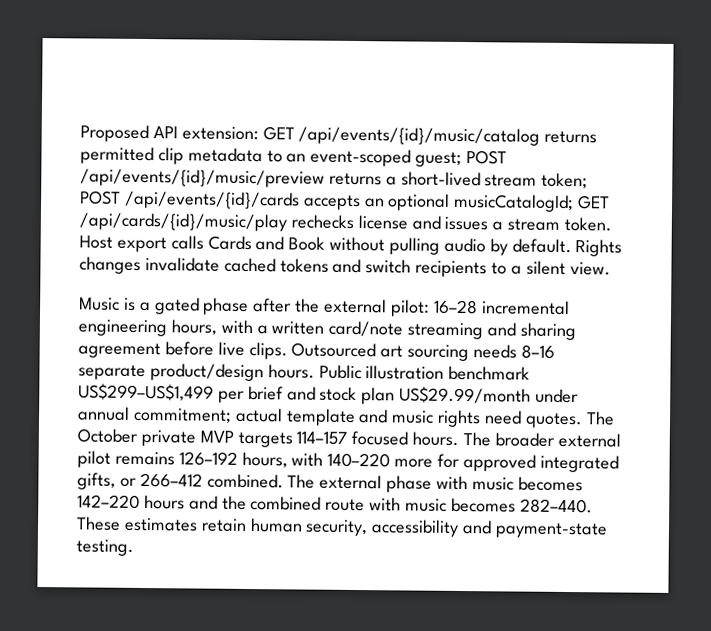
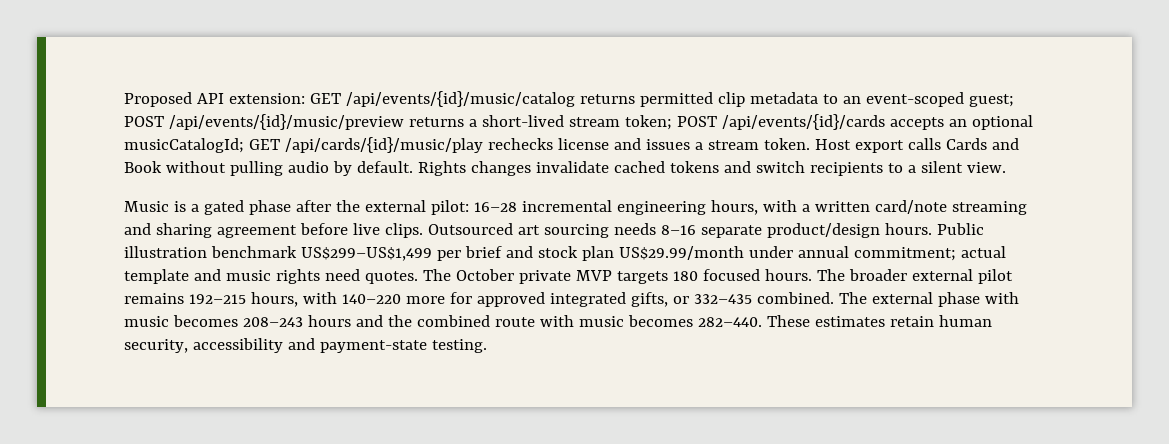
[296,431,348,445] 114–157 -> [672,271,698,281] 180
[178,451,238,466] 126–192 -> [188,294,246,304] 192–215
[139,472,203,488] 266–412 -> [693,294,752,304] 332–435
[77,494,140,509] 142–220 -> [242,317,303,327] 208–243

